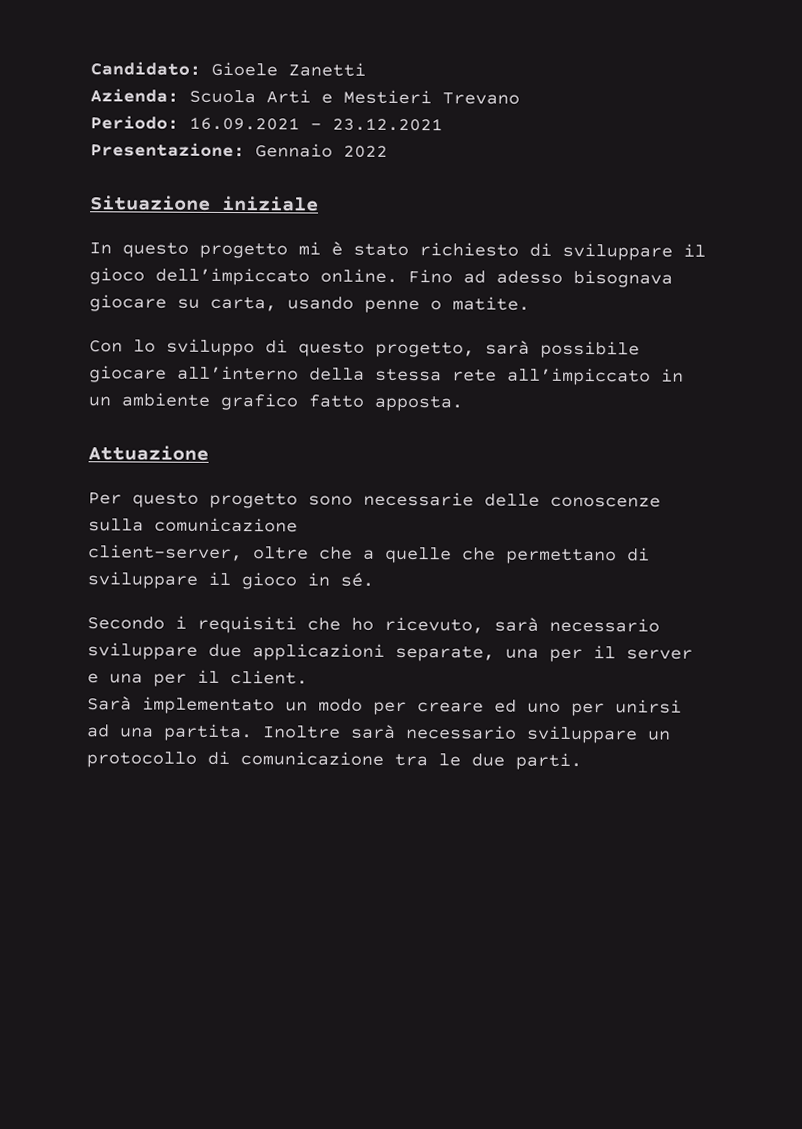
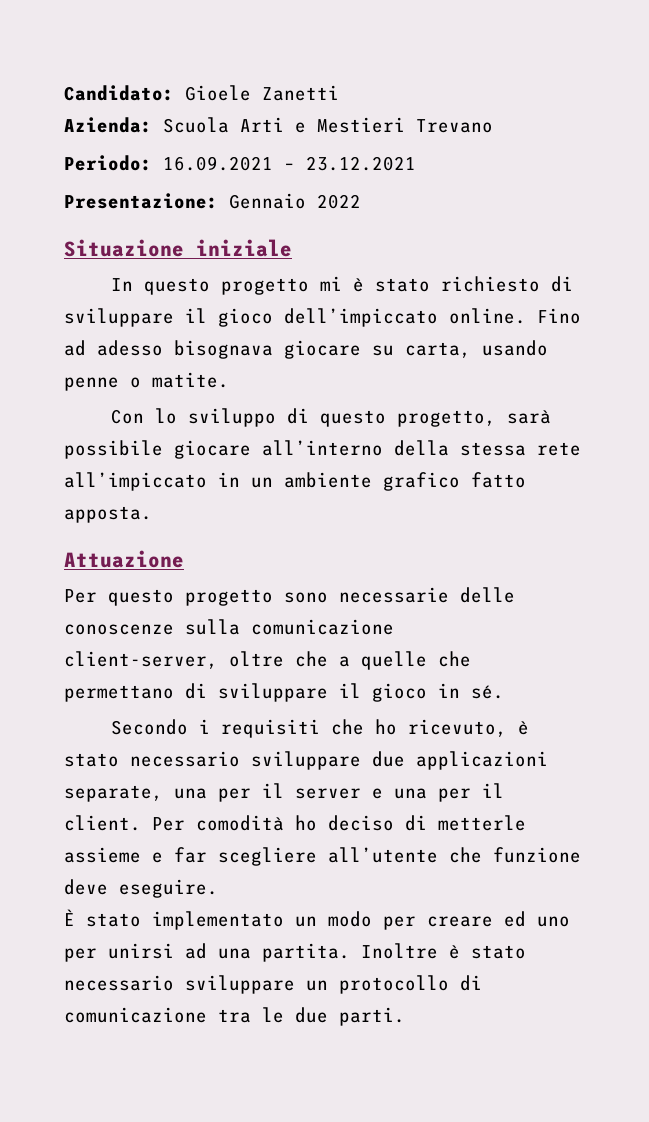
[494,617,539,632] sarà -> [517,721,529,735] [64,753,119,767] è stato
[87,696,132,711] // Sarà -> [152,815,526,831] [64,847,581,866] [64,879,218,898] [64,909,141,927] Per comodità ho deciso di metterle assieme e far scegliere all’utente che funzione deve eseguire. // È stato
[350,724,396,739] sarà -> [449,945,526,959] è stato

